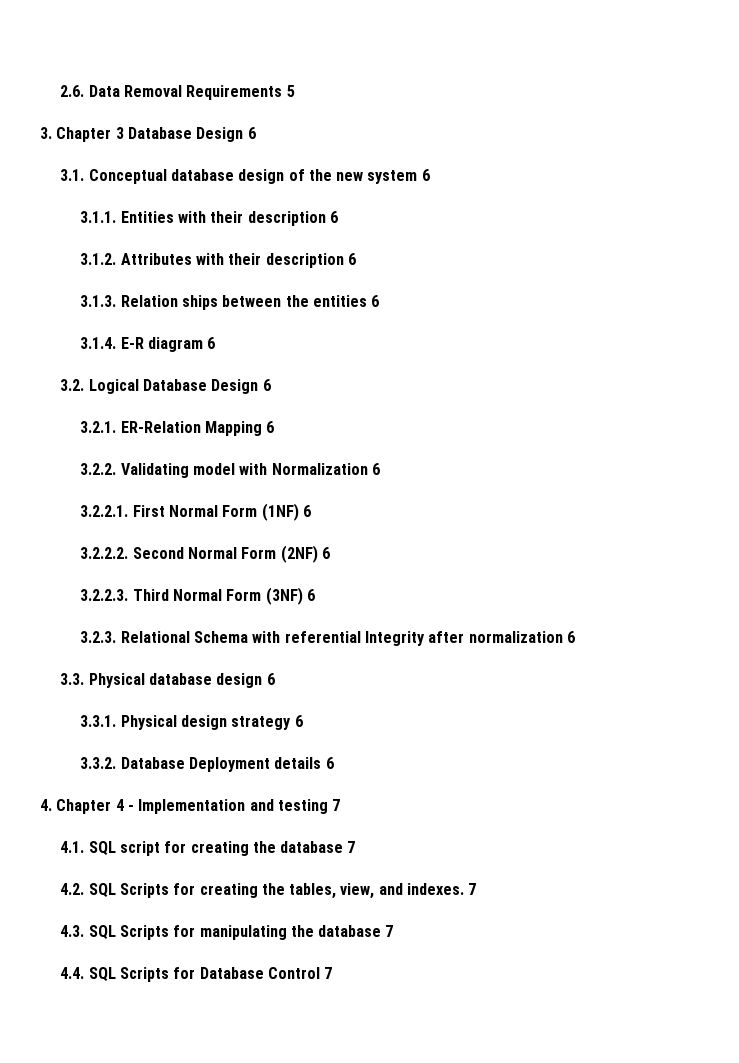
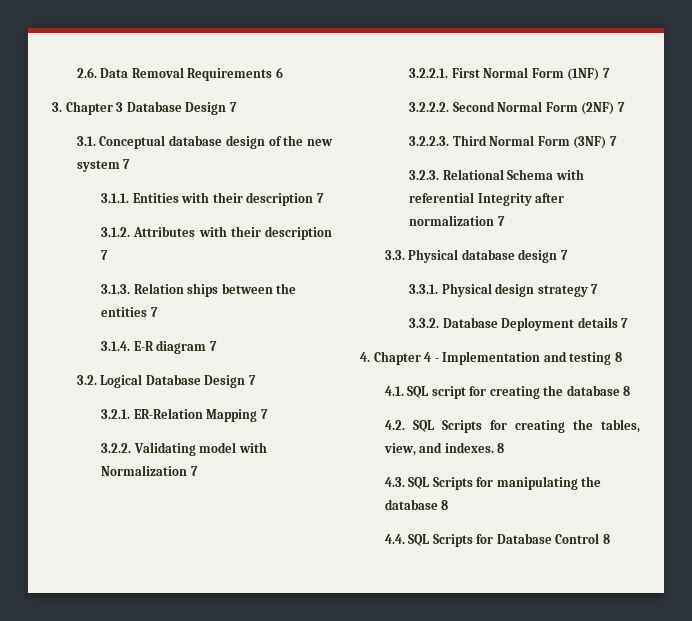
[286,85,295,97] 5 -> [275,67,283,78] 6
[247,127,256,139] 6 -> [229,102,237,112] 7
[421,169,430,181] 6 -> [123,159,131,169] 7
[330,211,339,223] 6 -> [316,193,324,203] 7
[348,253,357,265] 6 -> [101,250,109,260] 7
[371,295,380,307] 6 -> [150,307,158,317] 7
[207,337,216,349] 6 -> [209,341,217,351] 7
[262,379,271,391] 6 -> [248,375,256,385] 7
[266,421,275,433] 6 -> [260,409,268,419] 7
[372,463,381,475] 6 -> [190,466,198,476] 7
[303,505,312,517] 6 -> [602,68,610,78] 7
[322,547,331,559] 6 -> [617,102,625,112] 7
[307,589,316,601] 6 -> [609,136,617,146] 7
[566,631,575,643] 6 -> [497,216,505,226] 7
[266,673,275,685] 6 -> [560,250,568,260] 7
[294,715,303,727] 6 -> [591,284,599,294] 7
[325,757,334,769] 6 -> [621,318,629,328] 7
[332,799,341,811] 7 -> [614,352,622,362] 8
[347,841,356,853] 7 -> [623,386,631,396] 8
[468,883,477,895] 7 -> [497,443,505,453] 8
[385,925,394,937] 7 -> [441,500,449,510] 8
[324,967,333,979] 7 -> [602,534,610,544] 8

